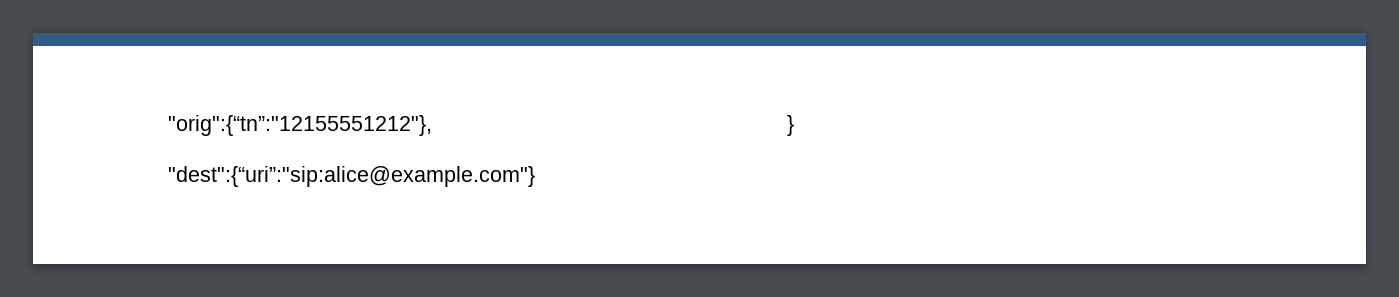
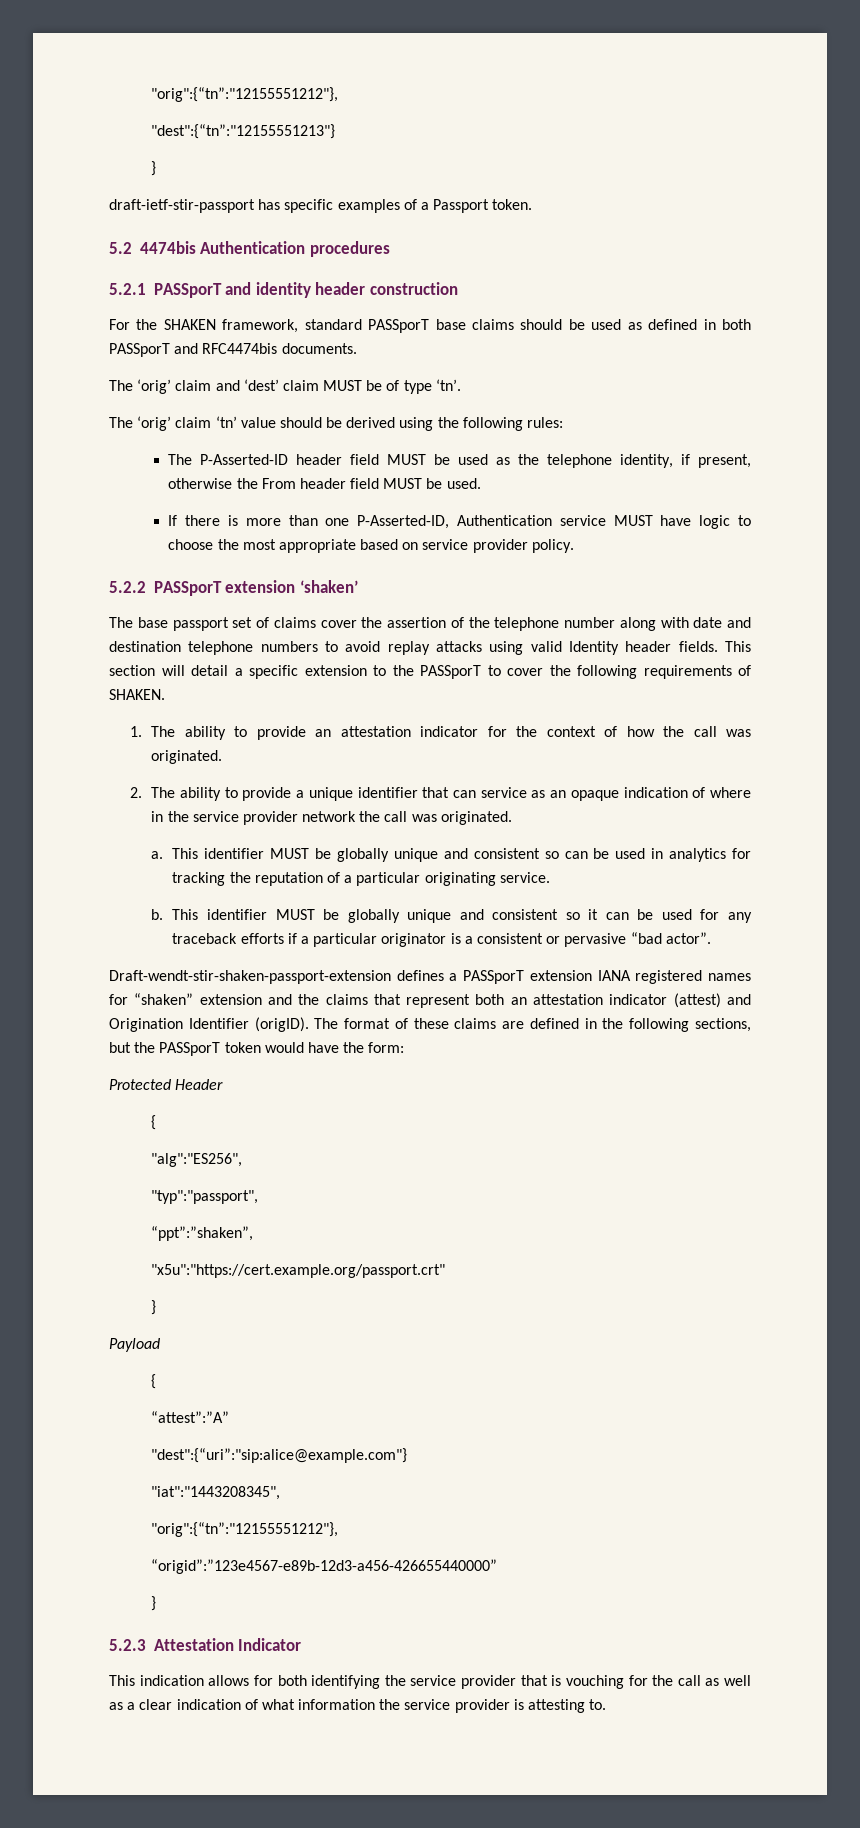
[168,115,433,136] [168,166,536,187] [787,115,795,136] "orig":{“tn”:"12155551212"}, // "dest":{“uri”:"sip:alice@example.com"} // } -> [151,87,339,102] [151,124,336,139] [151,161,157,176] [109,199,533,213] [109,241,390,257] [109,282,458,298] [109,319,752,333] [109,343,357,357] [109,379,461,394] [109,416,564,431] [168,454,751,468] [168,478,481,489] [168,515,751,529] [168,539,574,553] [109,580,358,596] [109,617,751,631] [109,641,751,655] [109,665,751,679] [109,689,165,700] [130,726,751,740] [151,750,223,764] [130,787,751,801] [151,811,512,825] [151,848,751,862] [172,872,550,886] [151,909,752,923] [172,932,711,947] [109,970,751,984] [109,993,751,1008] [109,1017,751,1032] [109,1042,405,1056] [109,1079,224,1090] [151,1115,157,1130] [151,1153,243,1167] [151,1190,259,1204] [151,1226,254,1241] [151,1264,446,1278] [151,1300,157,1315] [109,1338,160,1352] [151,1374,157,1389] [151,1411,230,1423] [151,1448,408,1463] [151,1486,281,1500] [151,1522,339,1537] [151,1559,498,1574] [151,1596,157,1611] [109,1638,302,1651] [109,1675,751,1689] [109,1699,607,1713] "orig":{“tn”:"12155551212"}, // "dest":{“tn”:"12155551213"} // } // draft-ietf-stir-passport has specific examples of a Passport token. // 5.2 4474bis Authentication procedures // 5.2.1 PASSporT and identity header construction // For the SHAKEN framework, standard PASSporT base claims should be used as defined in both PASSporT and RFC4474bis documents. // The ‘orig’ claim and ‘dest’ claim MUST be of type ‘tn’. // The ‘orig’ claim ‘tn’ value should be derived using the following rules: // The P-Asserted-ID header field MUST be used as the telephone identity, if present, otherwise the From header field MUST be used. // If there is more than one P-Asserted-ID, Authentication service MUST have logic to choose the most appropriate based on service provider policy. // 5.2.2 PASSporT extension ‘shaken’ // The base passport set of claims cover the assertion of the telephone number along with date and destination telephone numbers to avoid replay attacks using valid Identity header fields. This section will detail a specific extension to the PASSporT to cover the following requirements of SHAKEN. // 1. The ability to provide an attestation indicator for the context of how the call was originated. // 2. The ability to provide a unique identifier that can service as an opaque indication of where in the service provider network the call was originated. // a. This identifier MUST be globally unique and consistent so can be used in analytics for tracking the reputation of a particular originating service. // b. This identifier MUST be globally unique and consistent so it can be used for any traceback efforts if a particular originator is a consistent or pervasive “bad actor”. // Draft-wendt-stir-shaken-passport-extension defines a PASSporT extension IANA registered names for “shaken” extension and the claims that represent both an attestation indicator (attest) and Origination Identifier (origID). The format of these claims are defined in the following sections, but the PASSporT token would have the form: // Protected Header // { // "alg":"ES256", // "typ":"passport", // “ppt”:”shaken”, // "x5u":"https://cert.example.org/passport.crt" // } // Payload // { // “attest”:”A” // "dest":{“uri”:"sip:alice@example.com"} // "iat":"1443208345", // "orig":{“tn”:"12155551212"}, // “origid”:”123e4567-e89b-12d3-a456-426655440000” // } // 5.2.3 Attestation Indicator // This indication allows for both identifying the service provider that is vouching for the call as well as a clear indication of what information the service provider is attesting to.

